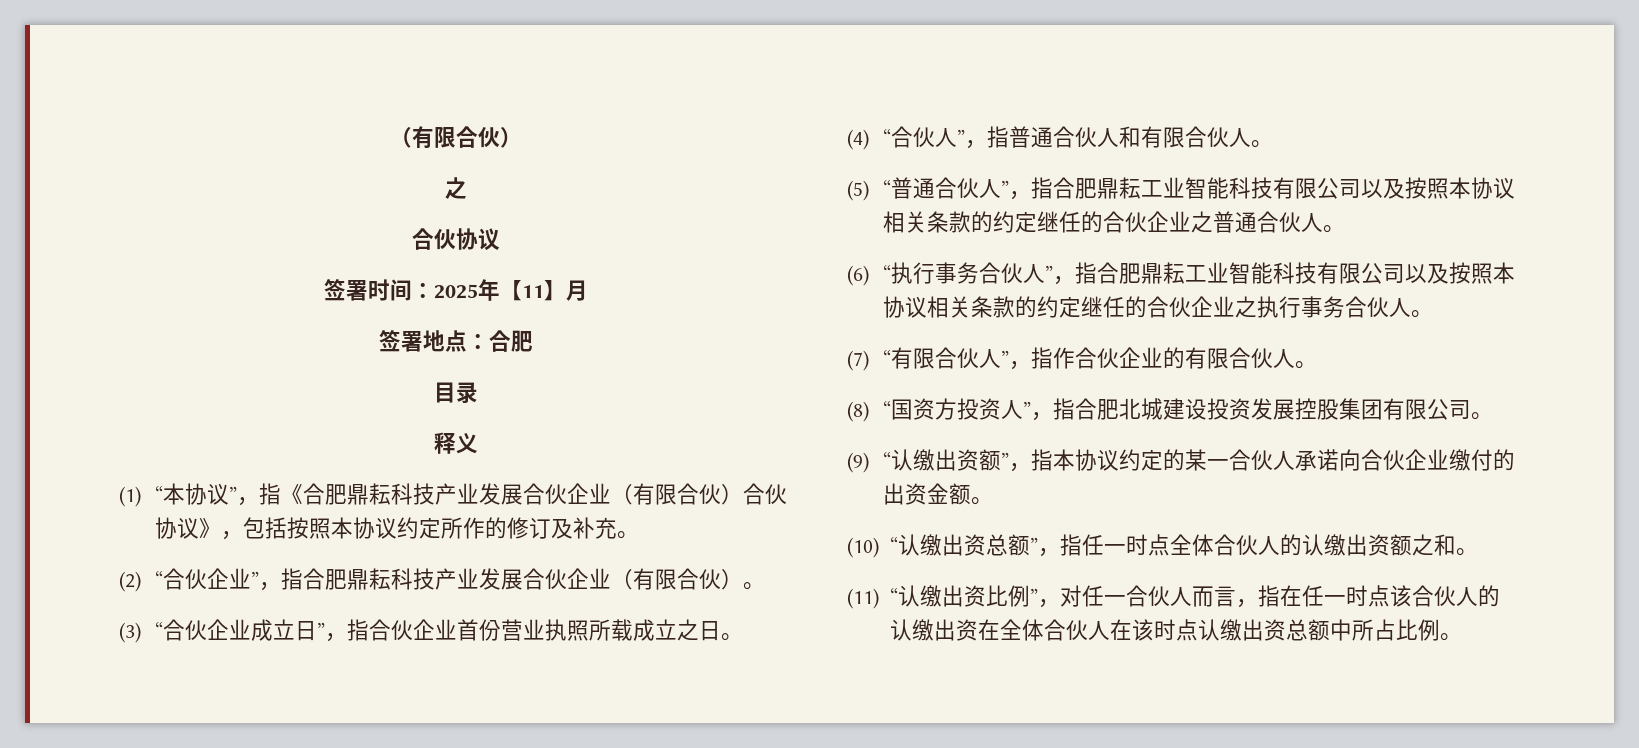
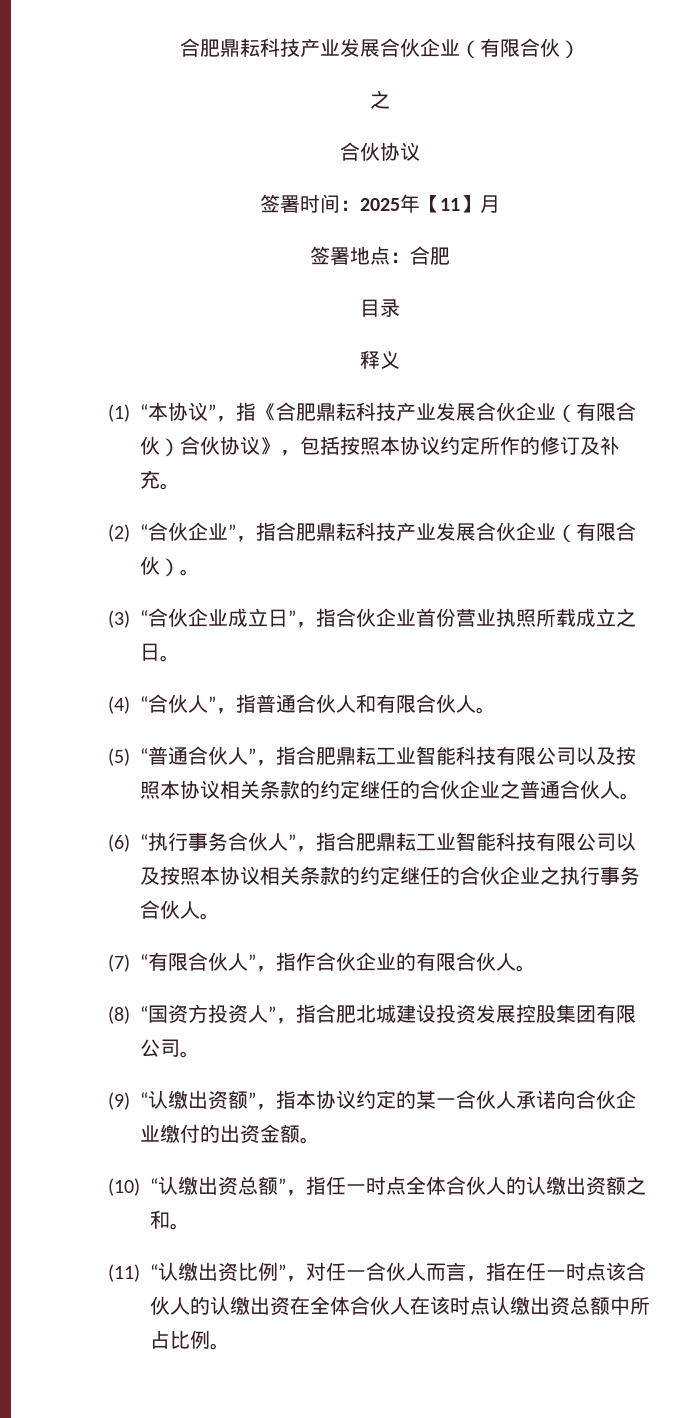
(389, 137) none -> [180,38,460,57] 合肥鼎耘科技产业发展合伙企业

